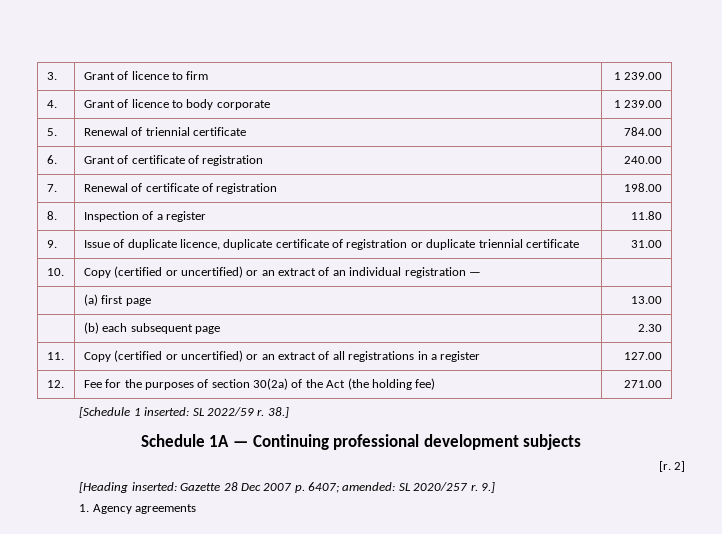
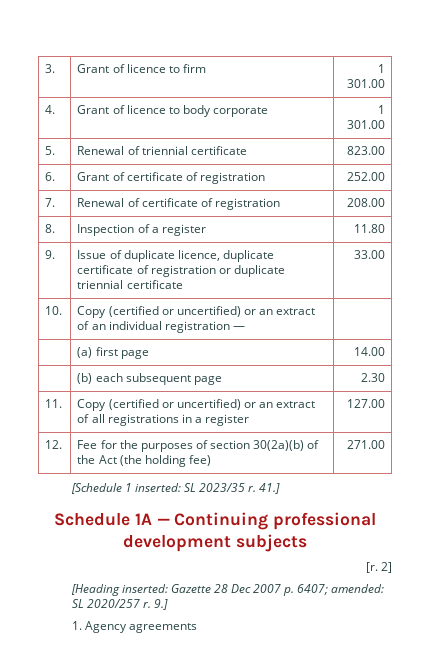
[624,72,663,80] 239.00 -> [346,79,385,88] 301.00
[624,100,663,108] 239.00 -> [346,120,385,129] 301.00
[624,127,663,136] 784.00 -> [346,146,385,155] 823.00
[624,156,663,164] 240.00 -> [346,172,385,181] 252.00
[624,183,663,192] 198.00 -> [346,198,385,207] 208.00
[631,240,663,248] 31.00 -> [353,250,385,259] 33.00
[631,296,663,304] 13.00 -> [353,347,385,356] 14.00
[253,378,289,390] 30(2a) -> [253,440,305,451] 30(2a)(b)
[206,407,289,418] 2022/59 r. 38.] -> [199,483,281,494] 2023/35 r. 41.]

